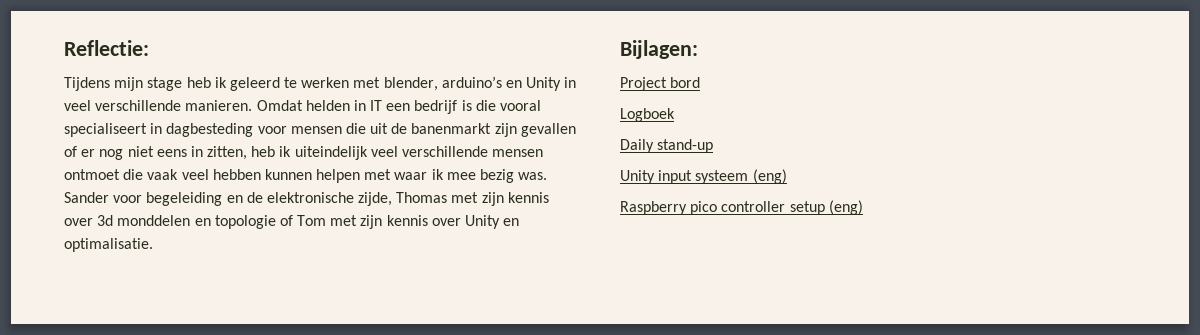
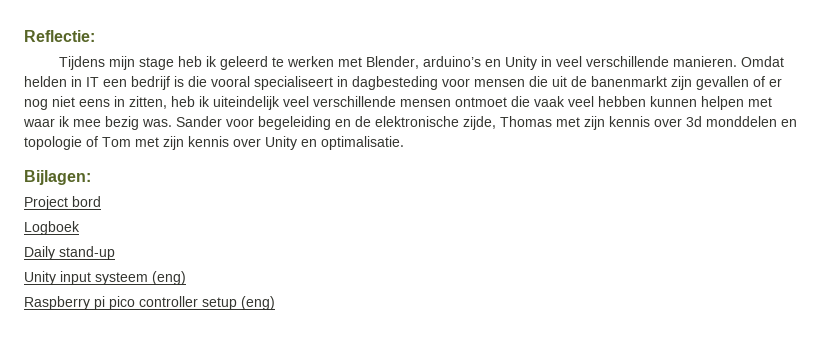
[383,77,438,91] blender, -> [366,56,420,69] Blender,
(687, 208) none -> [94,296,105,310] pi

